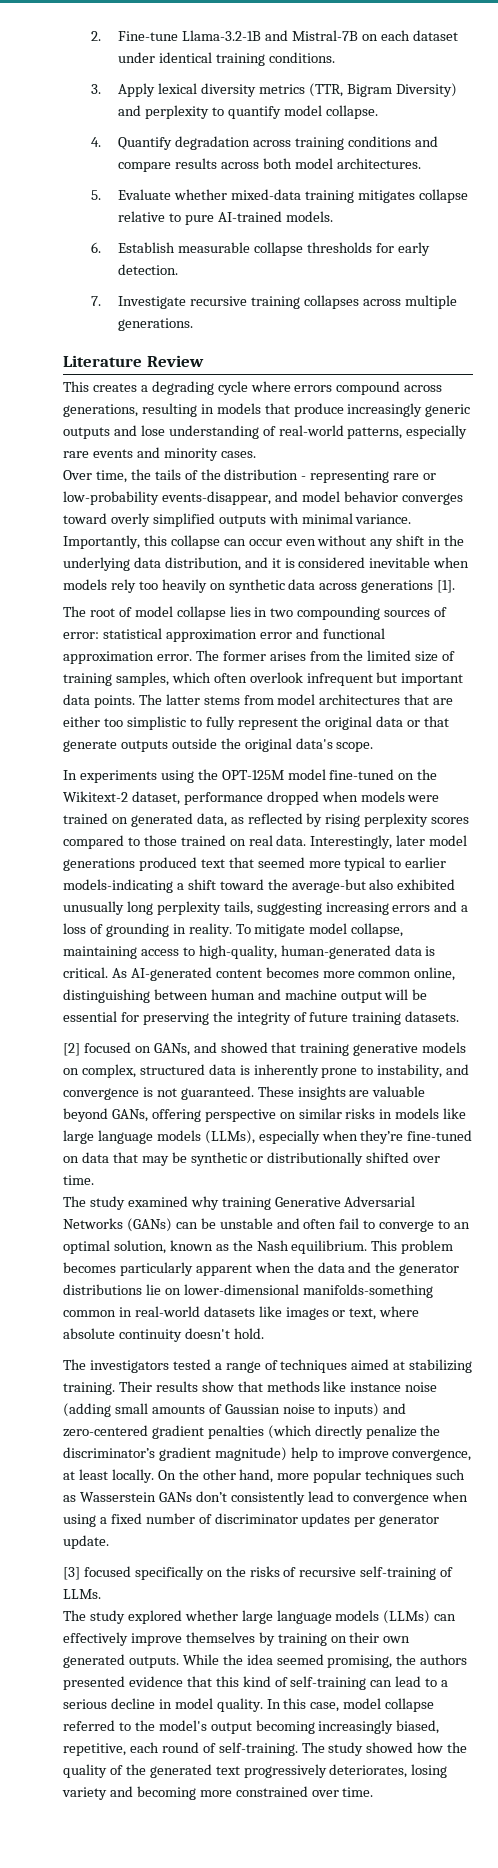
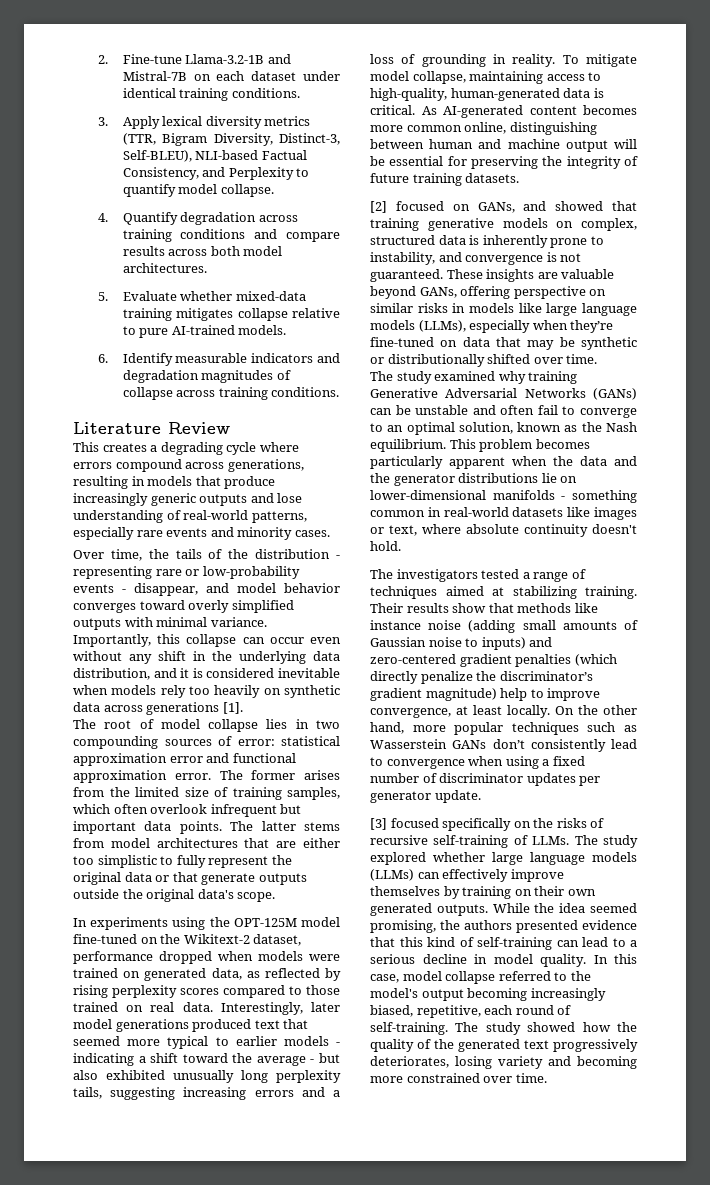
[395,83,457,97] [118,105,210,119] Diversity) and perplexity -> [213,133,340,146] [122,150,307,162] [122,167,294,180] Diversity, Distinct-3, Self-BLEU), NLI-based Factual Consistency, and Perplexity
[118,242,430,256] [118,264,179,275] [90,295,457,309] [118,318,194,331] Establish measurable collapse thresholds for early detection. // 7. Investigate recursive training collapses across multiple generations. -> [122,353,340,366] [122,370,291,383] [122,387,340,400] Identify measurable indicators and degradation magnitudes of collapse across training conditions.
[161,491,271,505] events-disappear, -> [73,583,198,596] events - disappear,
[63,879,173,893] models-indicating -> [283,1036,340,1046] [73,1053,134,1066] models - indicating
[291,879,366,893] average-but -> [256,1053,341,1066] average - but
[302,1284,433,1298] manifolds-something -> [492,490,637,503] manifolds - something
(101, 1594) // -> (570, 840) none

